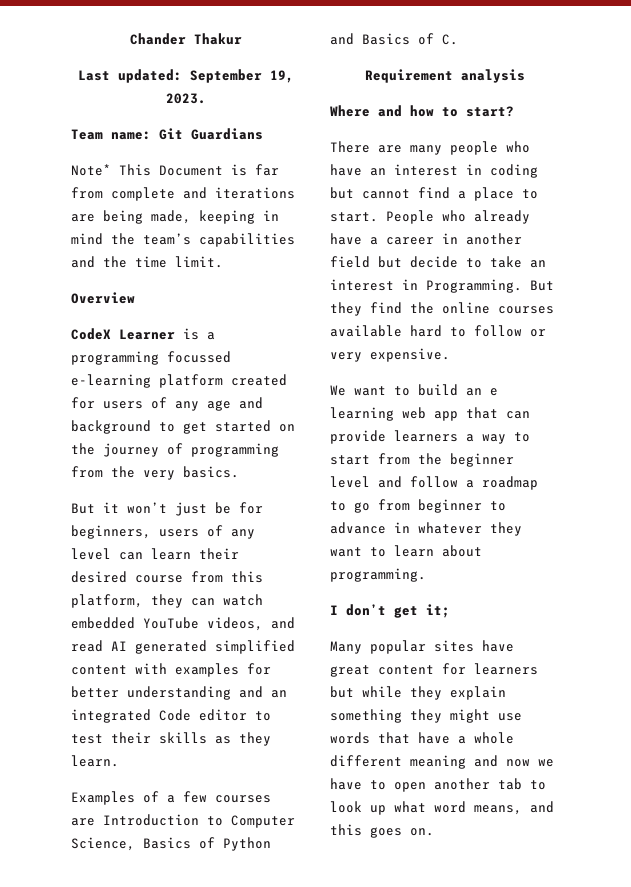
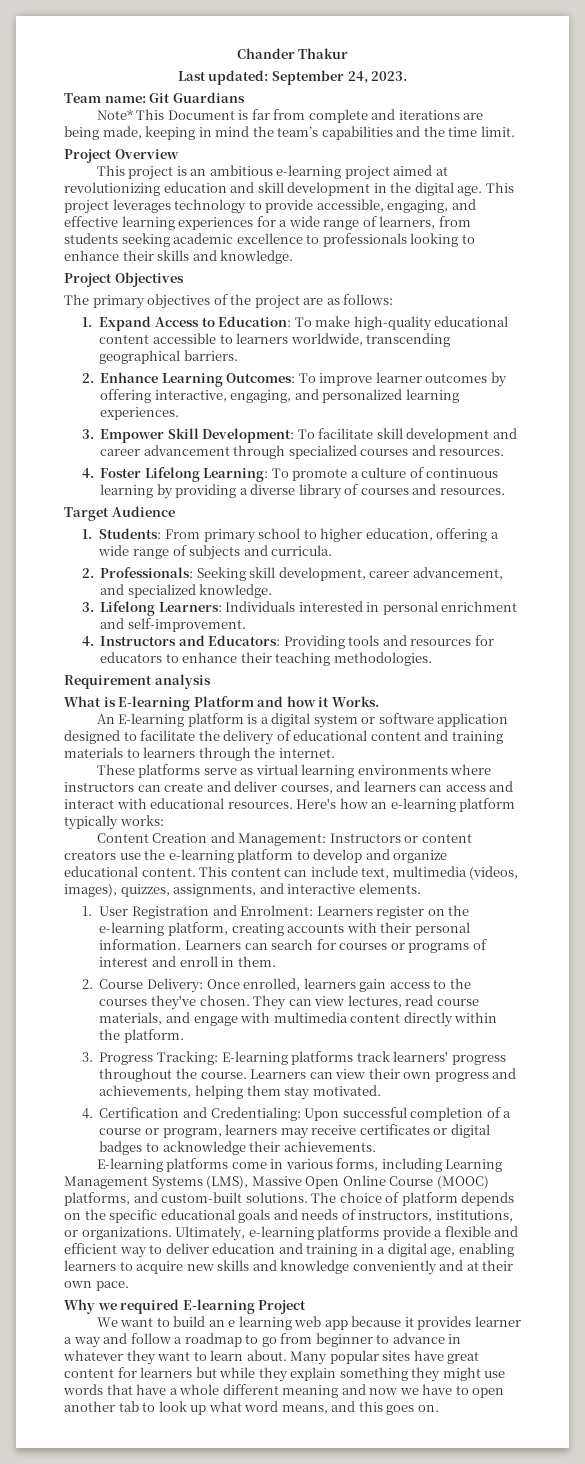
[270,70,294,83] 19, -> [347,71,368,84] 24,
(223, 262) none -> [64,149,112,163] Project
[71,328,215,340] [71,351,231,365] [71,374,287,388] [71,397,263,411] [71,420,295,434] [71,443,279,457] [71,466,239,480] [71,502,263,516] [71,525,255,539] [71,548,239,560] [71,571,263,583] [71,594,263,608] [71,617,295,631] [71,640,295,654] [71,663,271,677] [71,686,287,700] [71,709,271,723] [71,732,271,746] [71,755,119,767] [71,791,271,805] [71,814,295,828] [71,837,271,851] [330,33,458,45] [365,69,525,83] [330,105,514,117] [330,141,530,155] [330,164,538,178] [330,187,538,201] [330,210,530,224] [330,233,522,245] [330,256,546,268] [330,279,554,293] [330,302,554,316] [330,325,546,337] [330,348,450,362] CodeX Learner is a programming focussed e-learning platform created for users of any age and background to get started on the journey of programming from the very basics. // But it won’t just be for beginners, users of any level can learn their desired course from this platform, they can watch embedded YouTube videos, and read AI generated simplified content with examples for better understanding and an integrated Code editor to test their skills as they learn. // Examples of a few courses are Introduction to Computer Science, Basics of Python and Basics of C. // Requirement analysis // Where and how to start? // There are many people who have an interest in coding but cannot find a place to start. People who already have a career in another field but decide to take an interest in Programming. But they find the online courses available hard to follow or very expensive. -> [96,165,448,180] [64,182,514,196] [64,199,476,214] [64,216,471,230] [64,233,475,247] [64,250,294,264] [64,272,184,287] [64,294,394,309] [81,316,509,331] [99,333,451,347] [99,350,238,364] [81,372,507,387] [100,389,459,403] [100,407,180,420] [81,428,517,443] [100,445,505,459] [81,467,499,482] [100,484,505,499] [64,506,175,521] [81,528,499,543] [98,545,333,560] [81,567,503,581] [100,584,273,598] [81,601,518,616] [100,618,246,632] [81,635,494,649] [100,652,432,666] [64,674,211,689] [64,696,379,711] [96,713,509,728] [64,730,503,745] [64,747,335,761] [96,764,492,778] [64,781,514,794] [64,798,516,812] [64,815,164,830] [96,832,472,846] [64,849,448,863] [64,866,519,880] [64,883,421,897] [81,905,470,919] [99,922,470,936] [99,939,487,953] [99,956,276,967] [81,978,471,993] [99,995,479,1010] [99,1012,498,1027] [99,1029,184,1043] [81,1051,506,1065] [99,1068,517,1082] [99,1085,381,1100] [81,1107,512,1121] [99,1124,490,1139] [99,1141,376,1155] [96,1158,503,1172] [64,1175,489,1190] [64,1192,515,1206] [64,1209,513,1223] [64,1226,519,1241] [64,1243,514,1258] [64,1260,514,1275] [64,1281,129,1291] [64,1299,307,1314] This project is an ambitious e-learning project aimed at revolutionizing education and skill development in the digital age. This project leverages technology to provide accessible, engaging, and effective learning experiences for a wide range of learners, from students seeking academic excellence to professionals looking to enhance their skills and knowledge. // Project Objectives // The primary objectives of the project are as follows: // 1. Expand Access to Education: To make high-quality educational content accessible to learners worldwide, transcending geographical barriers. // 2. Enhance Learning Outcomes: To improve learner outcomes by offering interactive, engaging, and personalized learning experiences. // 3. Empower Skill Development: To facilitate skill development and career advancement through specialized courses and resources. // 4. Foster Lifelong Learning: To promote a culture of continuous learning by providing a diverse library of courses and resources. // Target Audience // 1. Students: From primary school to higher education, offering a wide range of subjects and curricula. // 2. Professionals: Seeking skill development, career advancement, and specialized knowledge. // 3. Lifelong Learners: Individuals interested in personal enrichment and self-improvement. // 4. Instructors and Educators: Providing tools and resources for educators to enhance their teaching methodologies. // Requirement analysis // What is E-learning Platform and how it Works. // An E-learning platform is a digital system or software application designed to facilitate the delivery of educational content and training materials to learners through the internet. // These platforms serve as virtual learning environments where instructors can create and deliver courses, and learners can access and interact with educational resources. Here's how an e-learning platform typically works: // Content Creation and Management: Instructors or content creators use the e-learning platform to develop and organize educational content. This content can include text, multimedia (videos, images), quizzes, assignments, and interactive elements. // 1. User Registration and Enrolment: Learners register on the e-learning platform, creating accounts with their personal information. Learners can search for courses or programs of interest and enroll in them. // 2. Course Delivery: Once enrolled, learners gain access to the courses they've chosen. They can view lectures, read course materials, and engage with multimedia content directly within the platform. // 3. Progress Tracking: E-learning platforms track learners' progress throughout the course. Learners can view their own progress and achievements, helping them stay motivated. // 4. Certification and Credentialing: Upon successful completion of a course or program, learners may receive certificates or digital badges to acknowledge their achievements. // E-learning platforms come in various forms, including Learning Management Systems (LMS), Massive Open Online Course (MOOC) platforms, and custom-built solutions. The choice of platform depends on the specific educational goals and needs of instructors, institutions, or organizations. Ultimately, e-learning platforms provide a flexible and efficient way to deliver education and training in a digital age, enabling learners to acquire new skills and knowledge conveniently and at their own pace. // Why we required E-learning Project
[466,407,530,419] [330,430,530,444] [330,453,514,467] [330,476,370,488] that can provide learners a way to start from the beginner level -> [351,1316,521,1330] [64,1337,101,1348] because it provides learner a way
[442,545,482,557] [330,568,426,582] [330,604,450,618] about programming. // I don’t get it; // -> [246,1350,287,1361] about.

